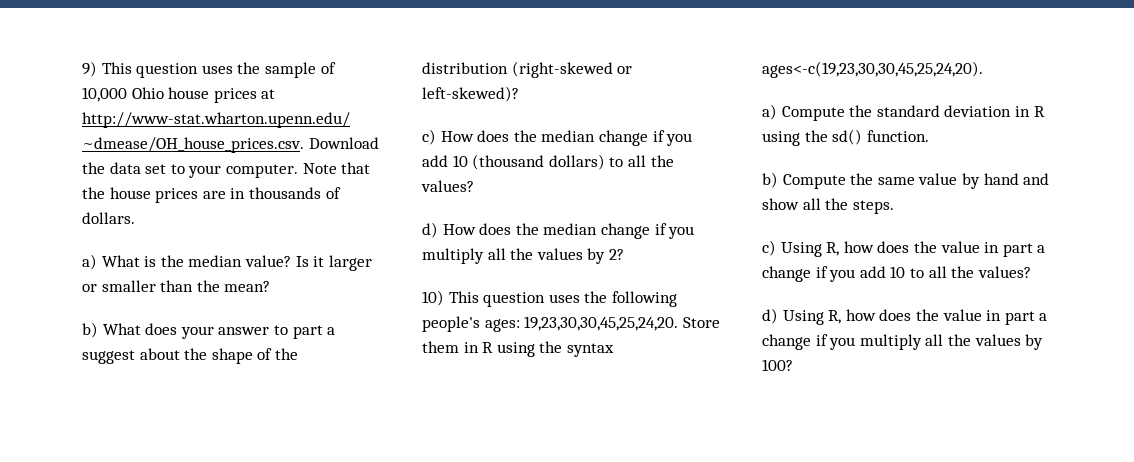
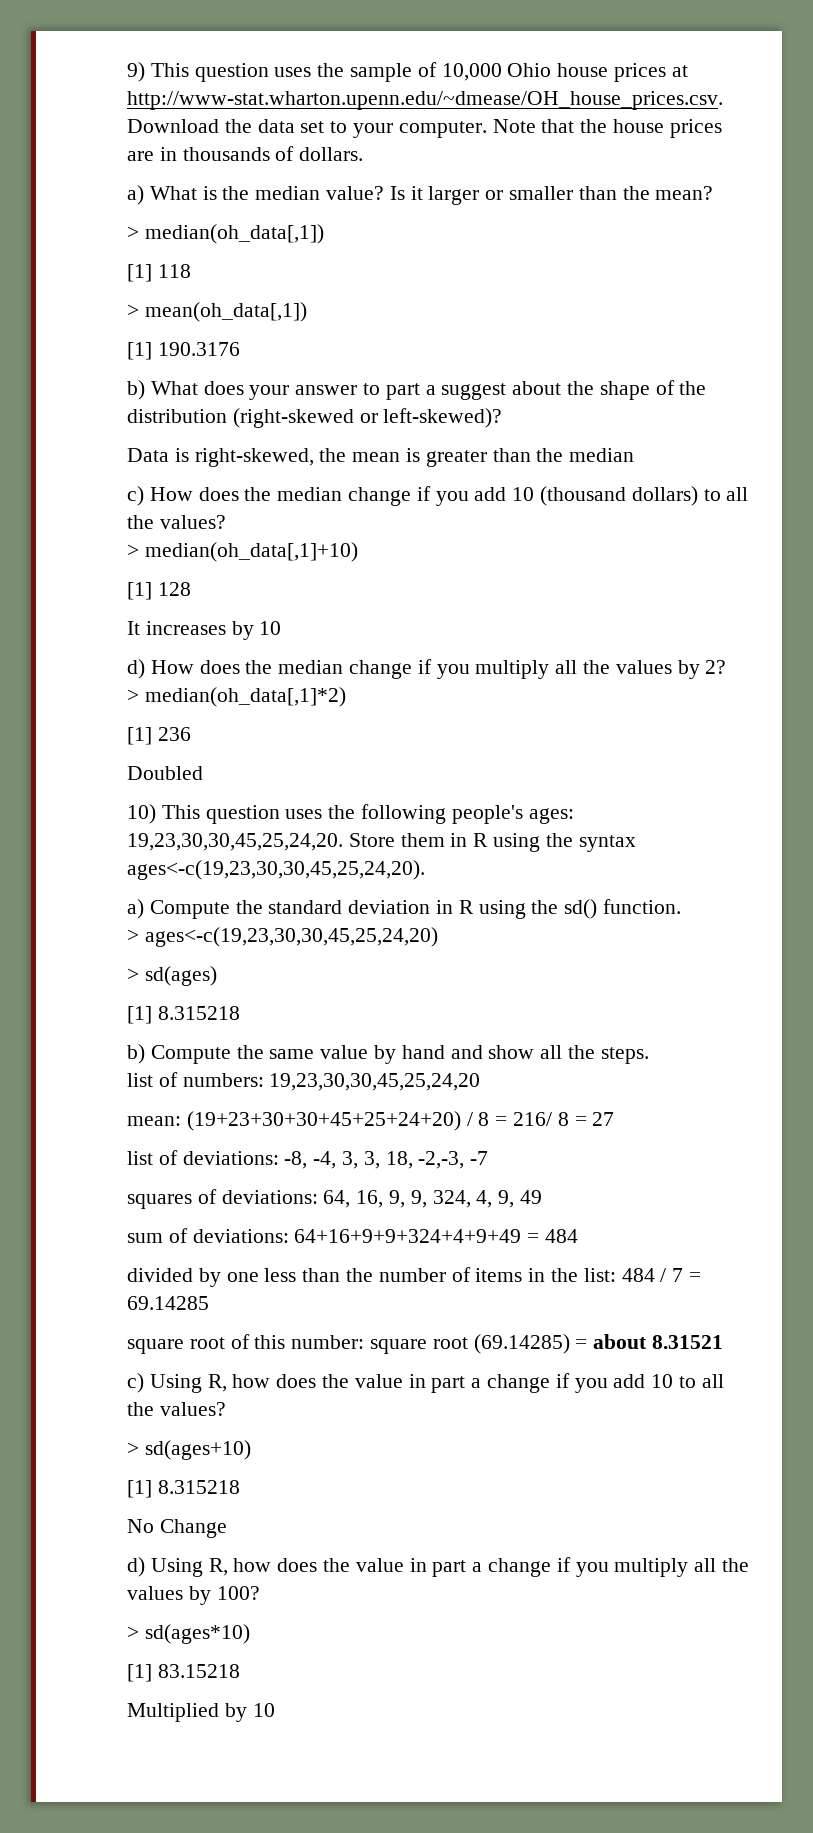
(271, 286) none -> [127,224,324,244] [127,264,191,282] [127,302,307,322] [127,342,240,360] // > median(oh_data[,1]) // [1] 118 // > mean(oh_data[,1]) // [1] 190.3176
(519, 94) none -> [127,448,635,467] // Data is right-skewed, the mean is greater than the median
(474, 186) none -> [127,542,358,562] [127,582,191,600] [127,621,282,640] // > median(oh_data[,1]+10) // [1] 128 // It increases by 10
(624, 254) none -> [127,687,346,707] [127,727,191,745] [127,766,203,780] // > median(oh_data[,1]*2) // [1] 236 // Doubled
(929, 136) none -> [127,927,438,947] [127,966,217,986] [127,1006,240,1024] // > ages<-c(19,23,30,30,45,25,24,20) // > sd(ages) // [1] 8.315218
(894, 207) none -> [127,1072,481,1091] [127,1111,615,1131] [127,1150,489,1169] [127,1189,543,1209] [127,1228,579,1243] [127,1267,702,1287] [127,1296,209,1310] [127,1334,724,1354] // list of numbers: 19,23,30,30,45,25,24,20 // mean: (19+23+30+30+45+25+24+20) / 8 = 216/ 8 = 27 // list of deviations: -8, -4, 3, 3, 18, -2,-3, -7 // squares of deviations: 64, 16, 9, 9, 324, 4, 9, 49 // sum of deviations: 64+16+9+9+324+4+9+49 = 484 // divided by one less than the number of items in the list: 484 / 7 = 69.14285 // square root of this number: square root (69.14285) = about 8.31521
(1031, 272) none -> [127,1440,251,1460] [127,1480,240,1498] [127,1519,227,1538] // > sd(ages+10) // [1] 8.315218 // No Change
(793, 365) none -> [127,1624,250,1644] [127,1664,240,1682] [127,1703,275,1722] // > sd(ages*10) // [1] 83.15218 // Multiplied by 10

